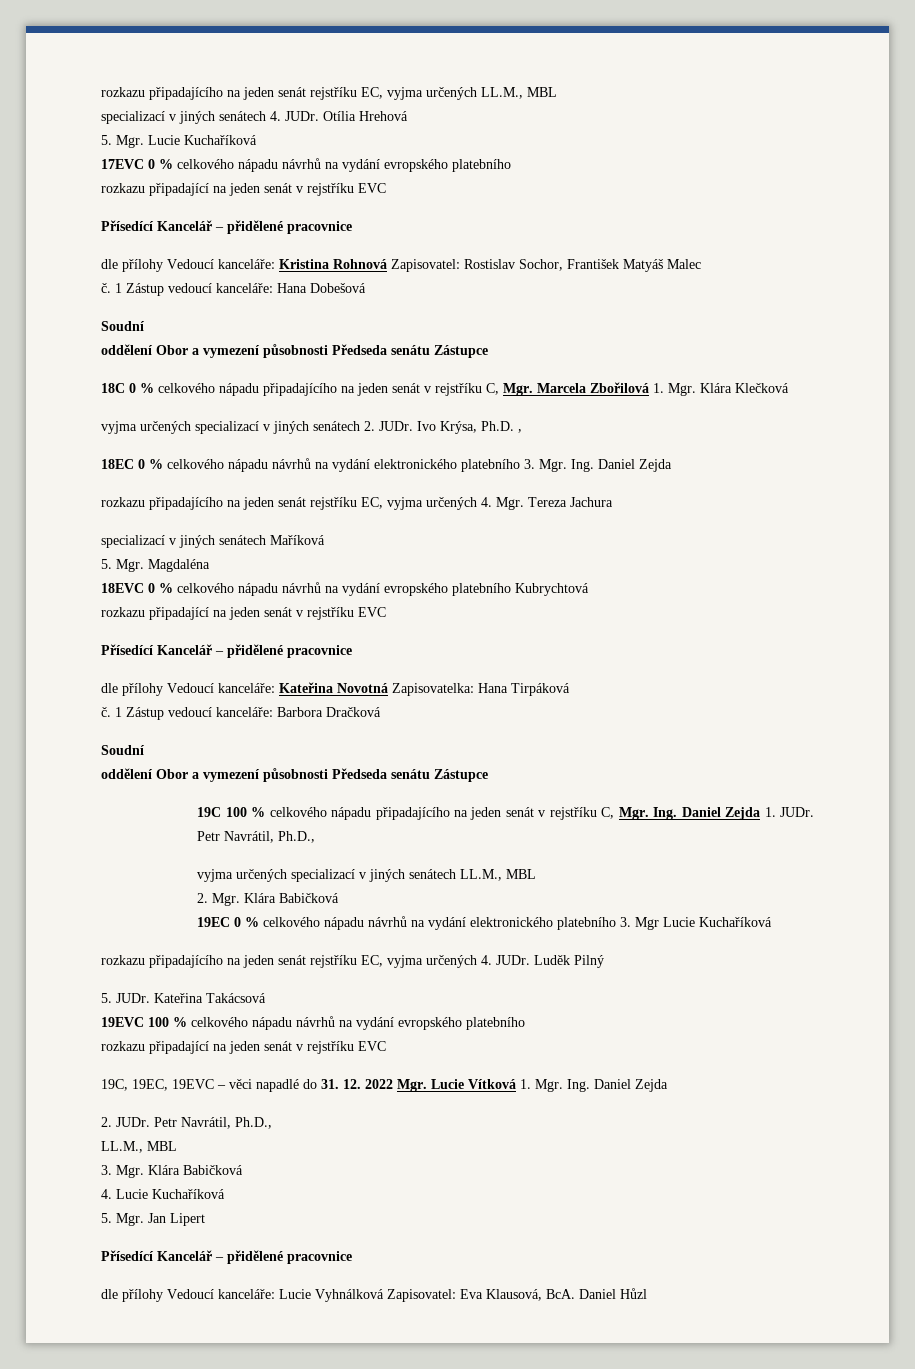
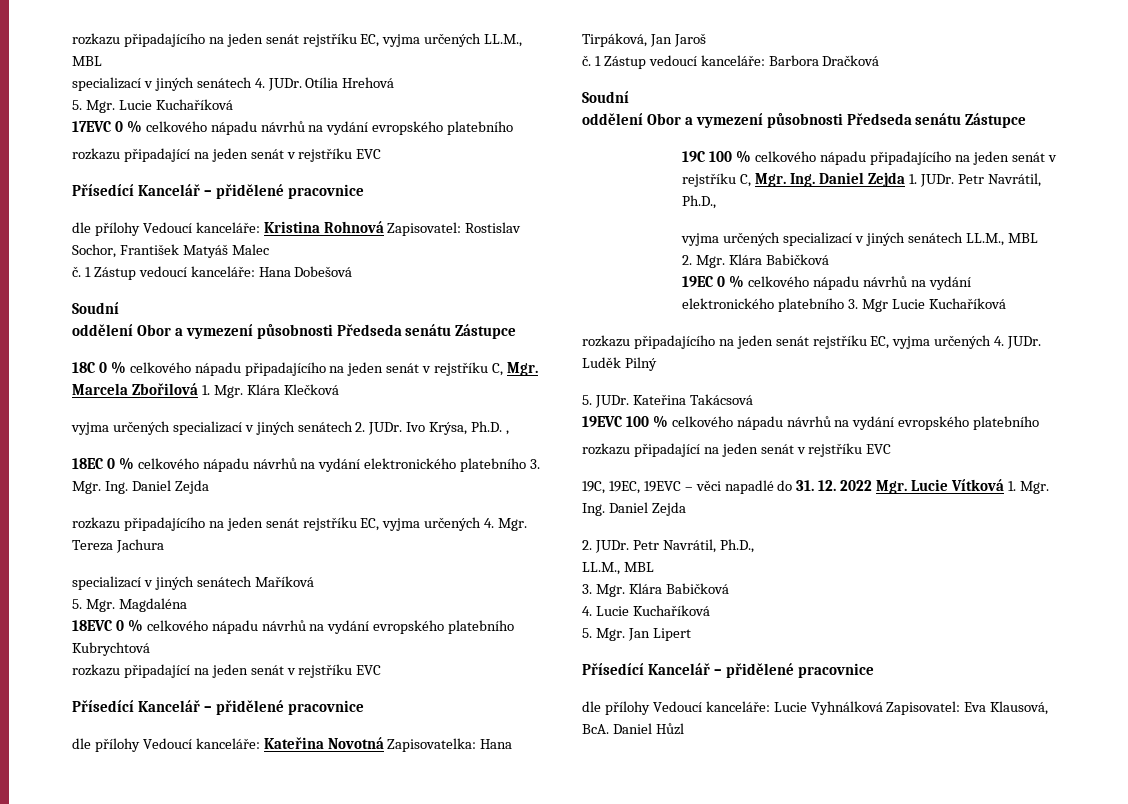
[511,683,570,696] Tirpáková -> [582,33,706,47] Tirpáková, Jan Jaroš

